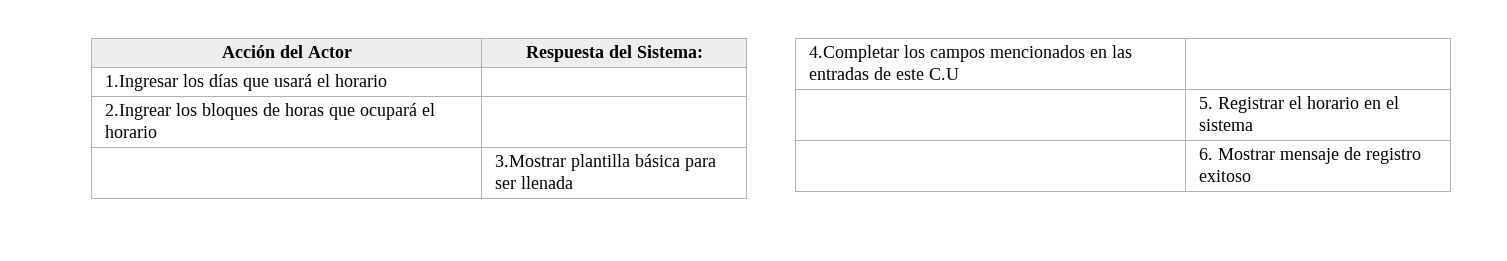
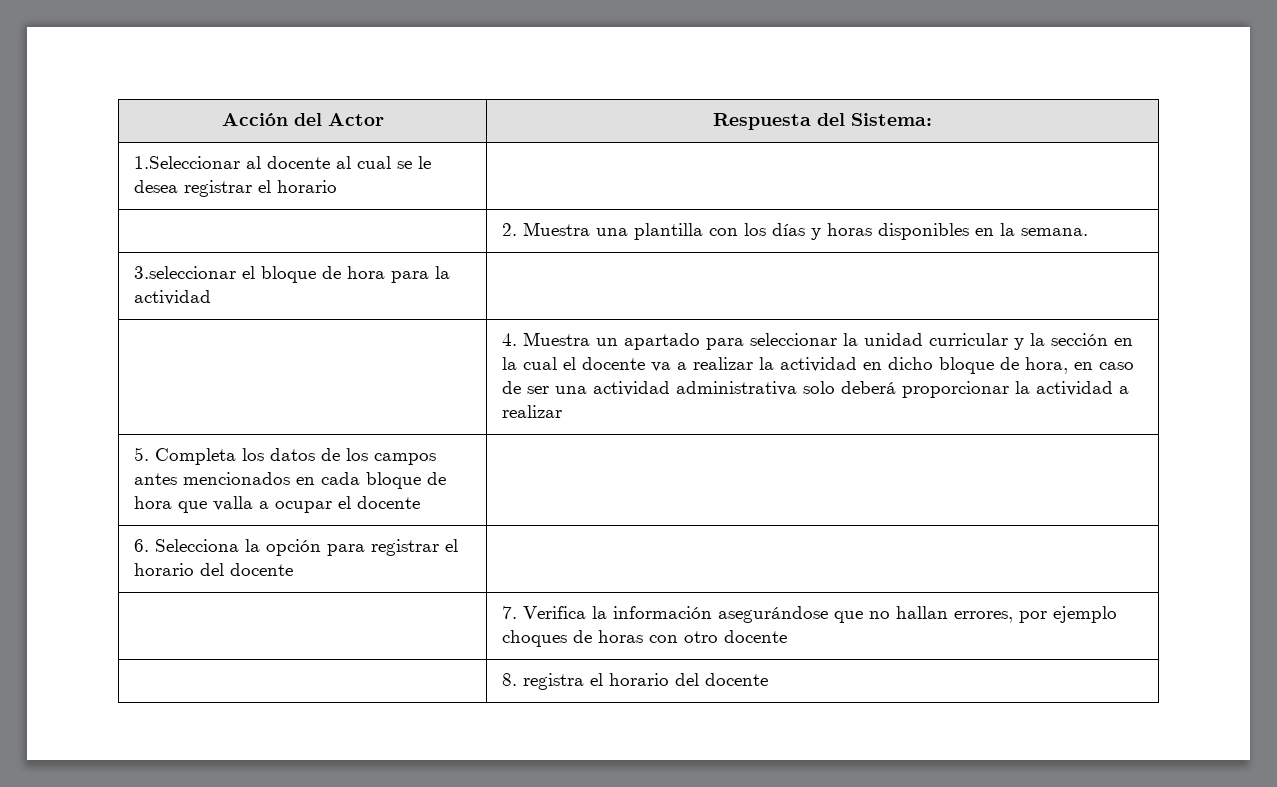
[104,74,387,91] [104,103,435,120] [104,125,157,138] [494,154,716,171] [494,176,573,189] [808,45,1132,62] [808,67,959,80] [1198,96,1399,113] [1198,119,1253,131] [1198,147,1421,164] [1198,170,1251,182] 1.Ingresar los días que usará el horario | // 2.Ingrear los bloques de horas que ocupará el horario | // | 3.Mostrar plantilla básica para ser llenada // 4.Completar los campos mencionados en las entradas de este C.U | // | 5. Registrar el horario en el sistema // | 6. Mostrar mensaje de registro exitoso -> [133,156,431,169] [133,180,337,197] [501,222,1088,240] [133,266,450,283] [133,290,211,305] [501,332,1133,350] [501,357,1134,374] [501,381,1129,398] [501,405,562,418] [133,447,436,465] [133,472,446,489] [133,496,420,513] [133,539,458,556] [133,563,293,576] [501,606,1117,623] [501,630,787,647] [501,673,768,690] 1.Seleccionar al docente al cual se le desea registrar el horario | // | 2. Muestra una plantilla con los días y horas disponibles en la semana. // 3.seleccionar el bloque de hora para la actividad | // | 4. Muestra un apartado para seleccionar la unidad curricular y la sección en la cual el docente va a realizar la actividad en dicho bloque de hora, en caso de ser una actividad administrativa solo deberá proporcionar la actividad a realizar // 5. Completa los datos de los campos antes mencionados en cada bloque de hora que valla a ocupar el docente | // 6. Selecciona la opción para registrar el horario del docente | // | 7. Verifica la información asegurándose que no hallan errores, por ejemplo choques de horas con otro docente // | 8. registra el horario del docente

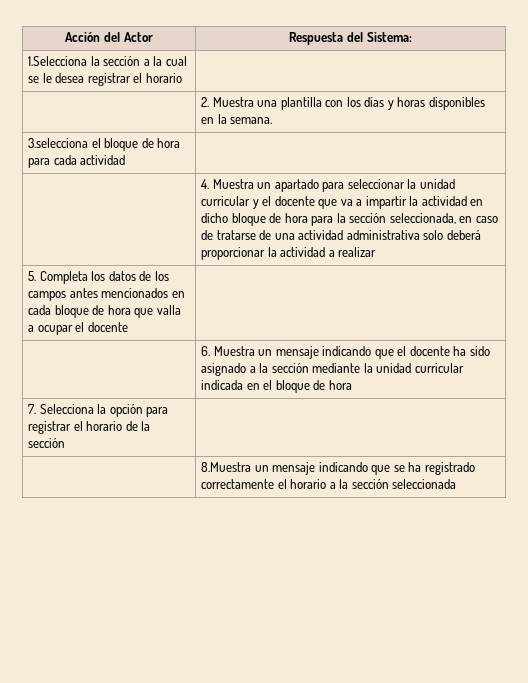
[133,156,351,169] 1.Seleccionar al docente al -> [28,56,163,66] 1.Selecciona la sección a la
[133,266,236,279] 3.seleccionar -> [28,138,89,148] 3.selecciona
[434,266,450,279] la -> [53,155,77,165] cada
[1029,333,1133,346] [501,357,645,370] la sección en la cual el docente -> [262,196,338,209] el docente que
[692,357,753,370] realizar -> [365,196,407,209] impartir
[1024,357,1068,374] hora, -> [284,213,456,226] hora para la sección seleccionada,
[526,386,549,394] ser -> [216,230,272,240] tratarse de
[133,539,149,552] 6. -> [201,346,490,359] [201,363,464,376] [201,380,352,393] [28,404,37,414] | 6. Muestra un mensaje indicando que el docente ha sido asignado a la sección mediante la unidad curricular indicada en el bloque de hora // 7.
[199,563,293,576] [501,606,1117,623] [501,630,787,647] [501,673,768,690] del docente | // | 7. Verifica la información asegurándose que no hallan errores, por ejemplo choques de horas con otro docente // | 8. registra el horario del docente -> [125,421,151,431] [28,438,66,448] [201,462,475,475] [201,479,457,489] de la sección | // | 8.Muestra un mensaje indicando que se ha registrado correctamente el horario a la sección seleccionada

